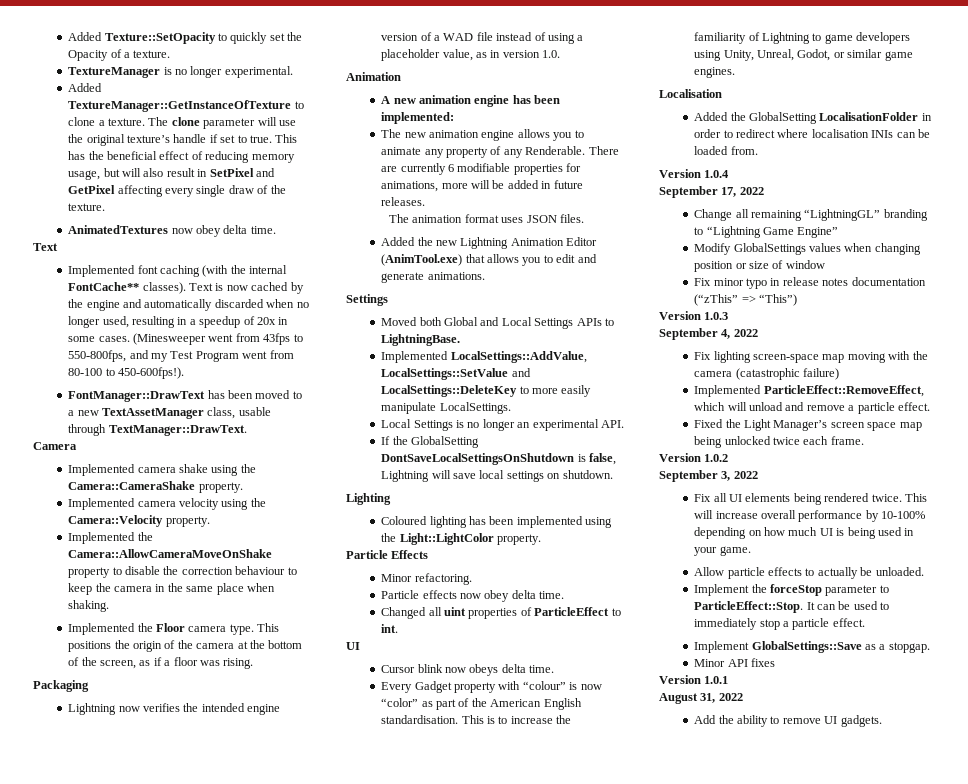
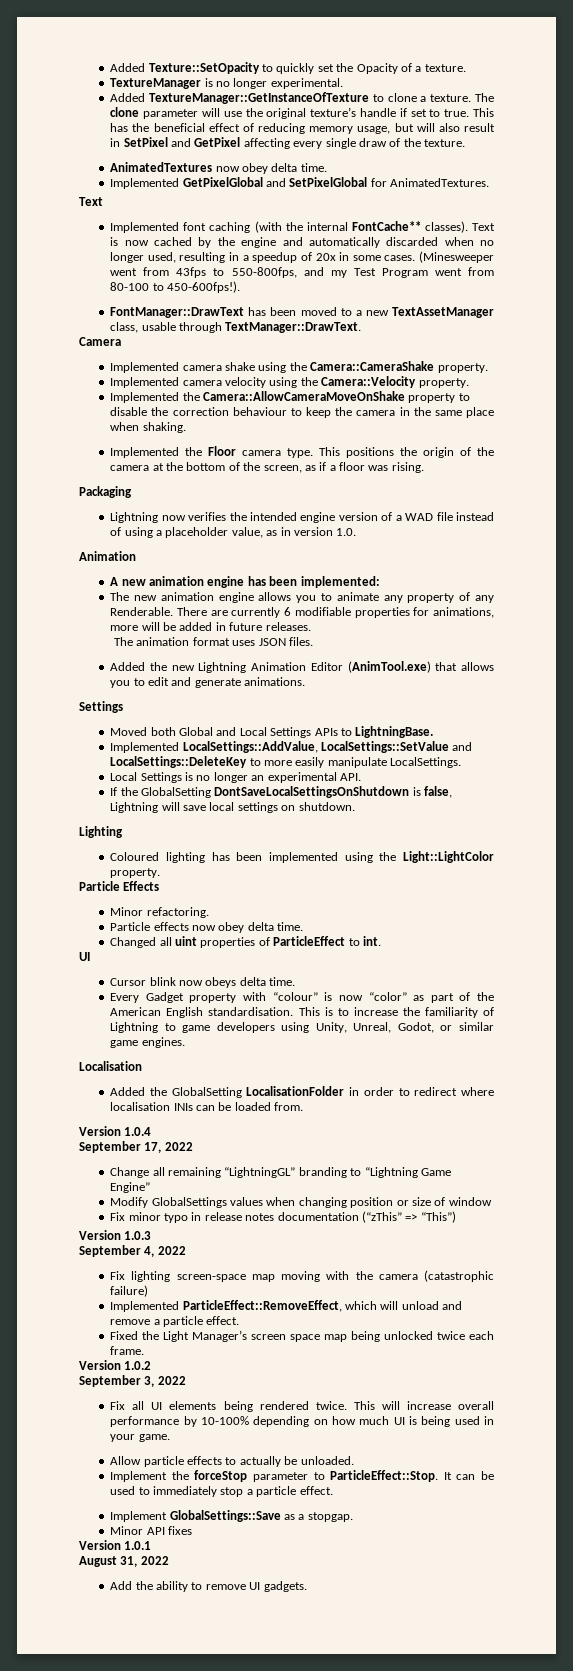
(276, 230) none -> [110,177,490,189] // Implemented GetPixelGlobal and SetPixelGlobal for AnimatedTextures.

